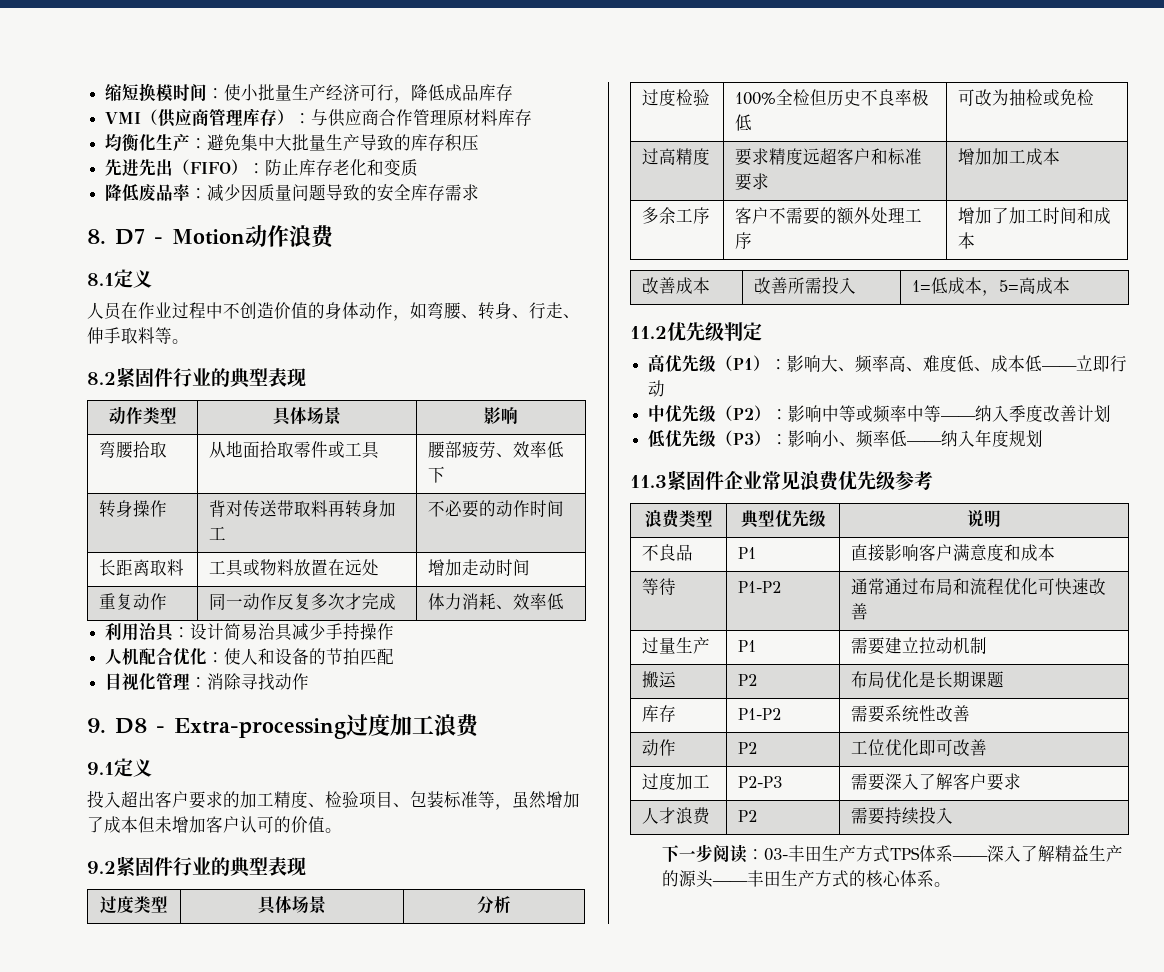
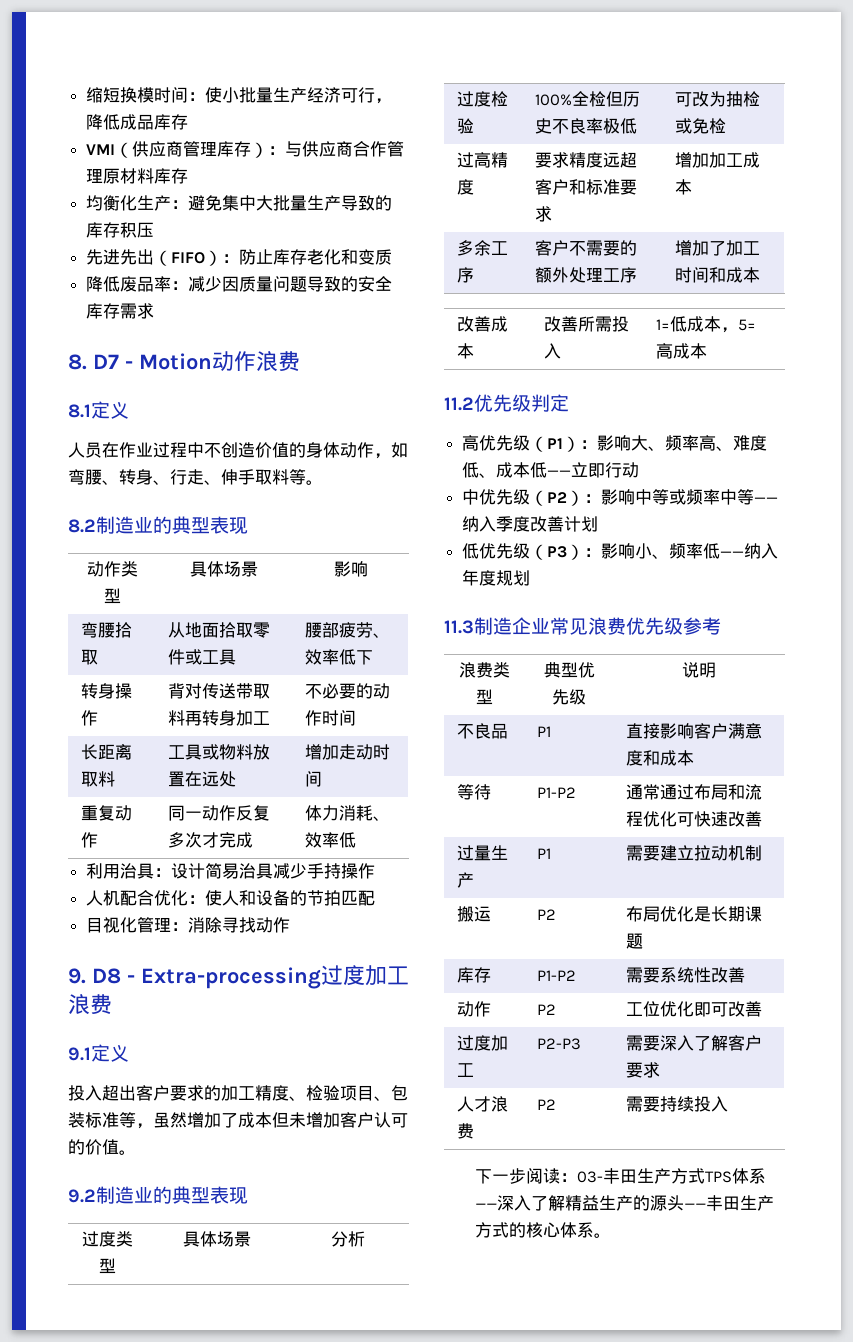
[116,367,192,388] 紧固件行 -> [96,516,134,534] 制造
[116,856,192,877] 紧固件行 -> [96,1186,134,1204] 制造
[667,470,724,491] 紧固件 -> [474,617,512,635] 制造

